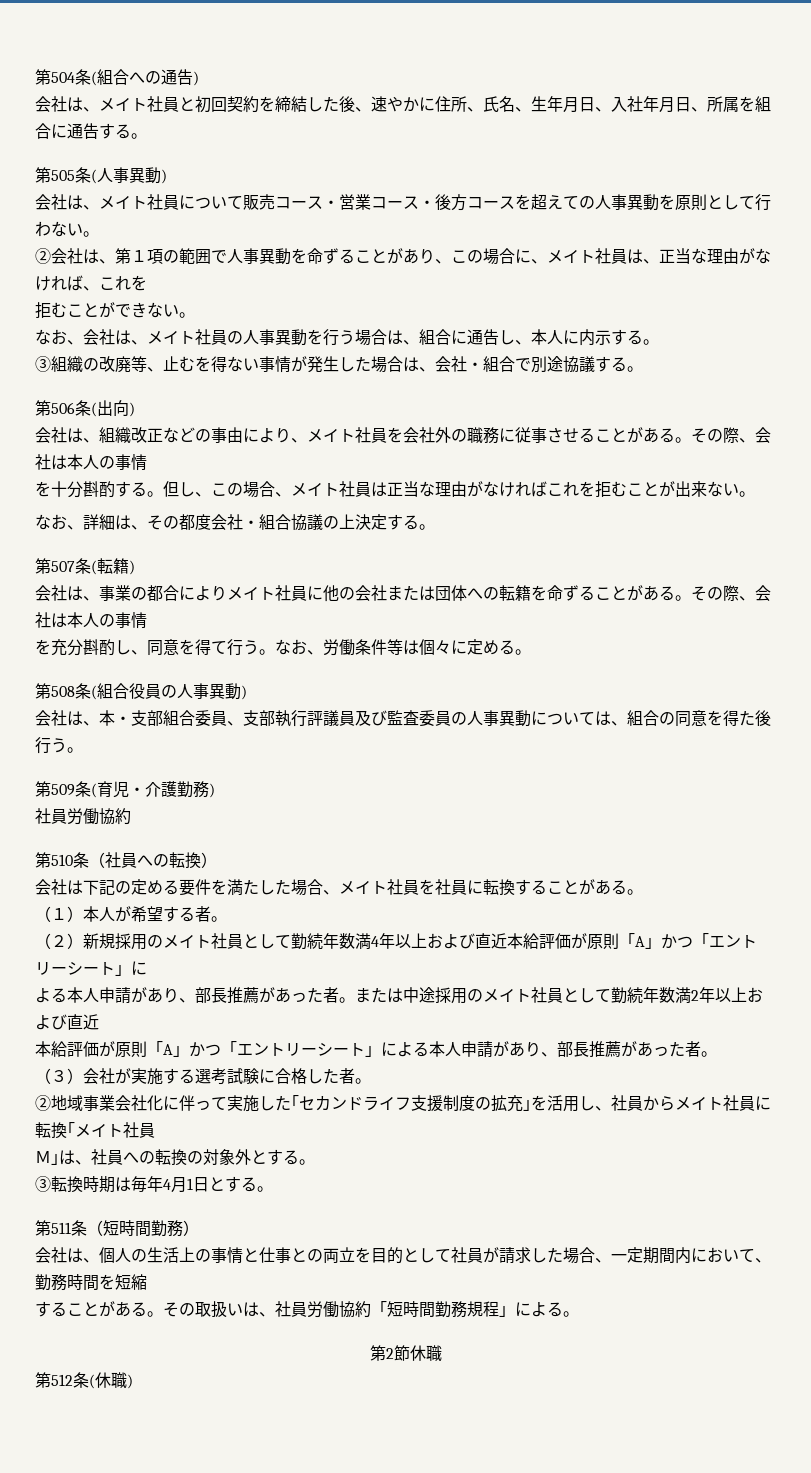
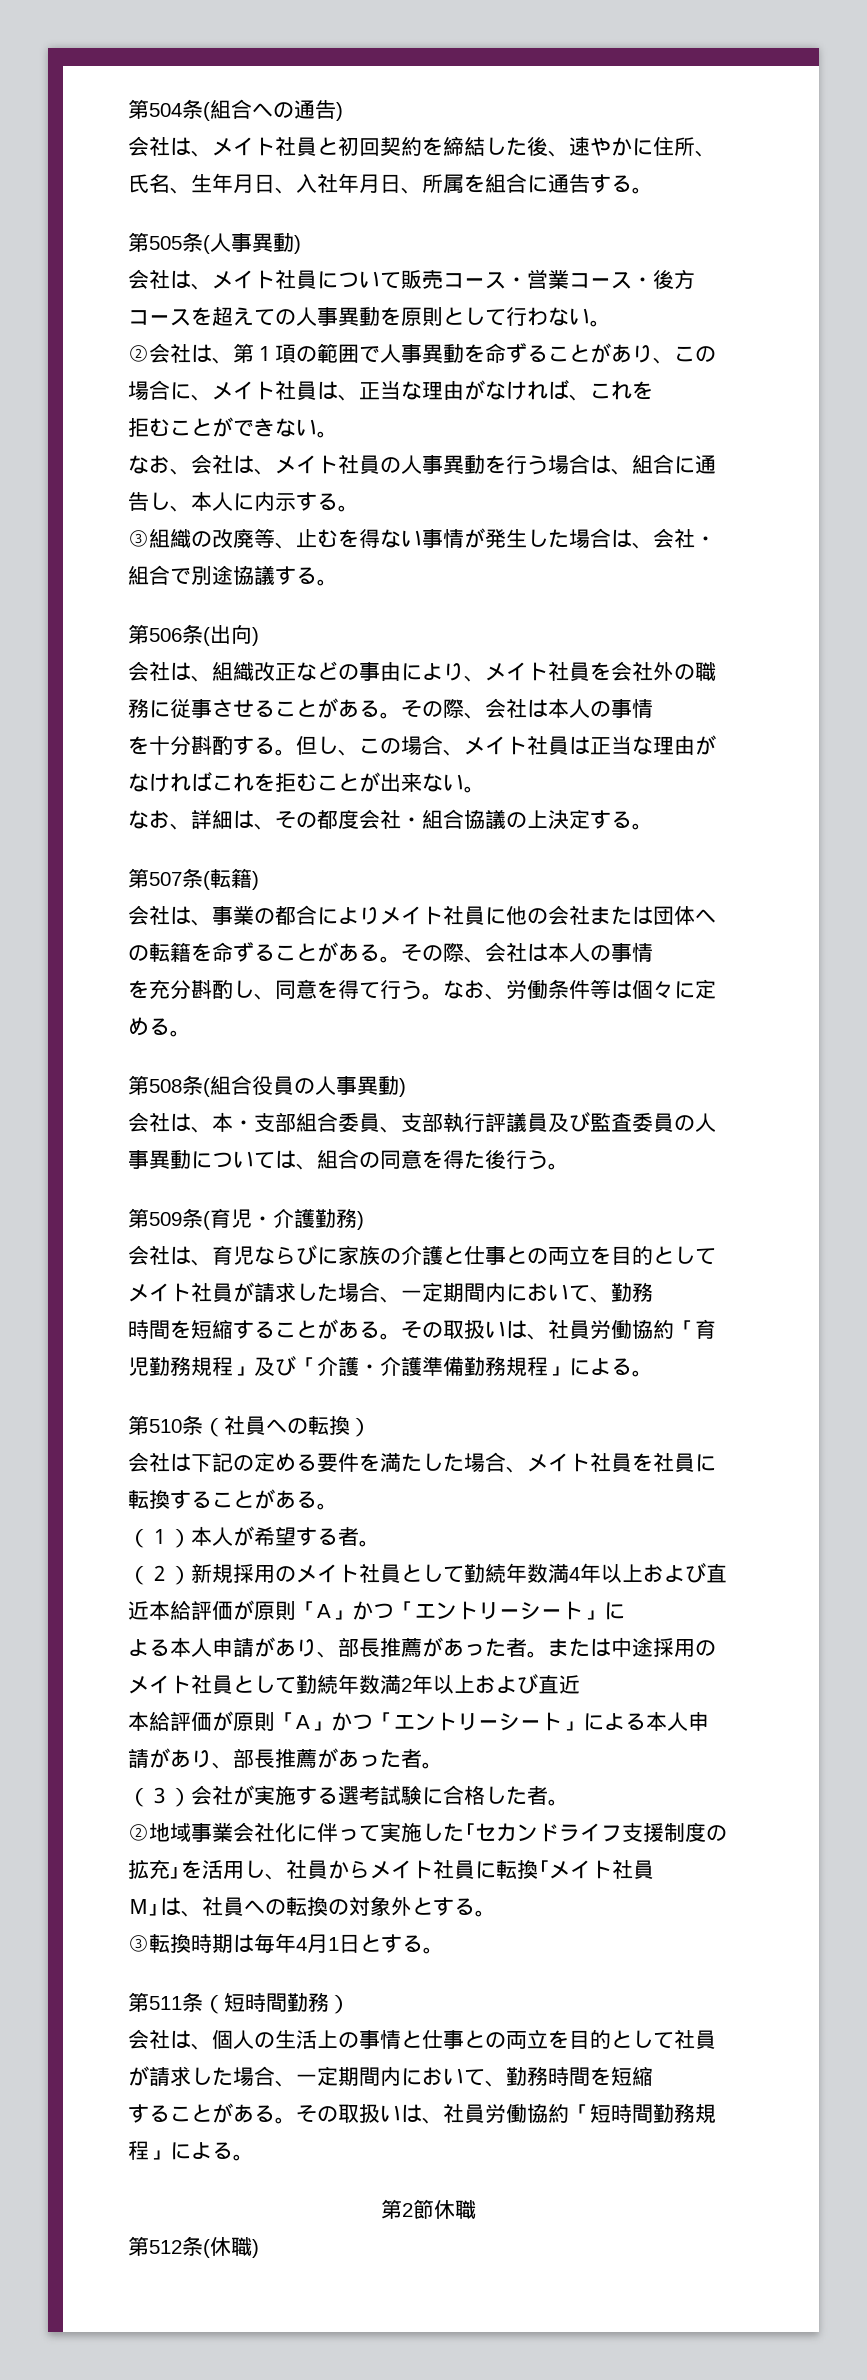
[35,808,131,825] 社員労働協約 -> [128,1245,716,1266] [128,1282,653,1303] [128,1319,716,1340] [128,1356,653,1377] 会社は、育児ならびに家族の介護と仕事との両立を目的としてメイト社員が請求した場合、一定期間内において、勤務 // 時間を短縮することがある。その取扱いは、社員労働協約「育児勤務規程」及び「介護・介護準備勤務規程」による。

